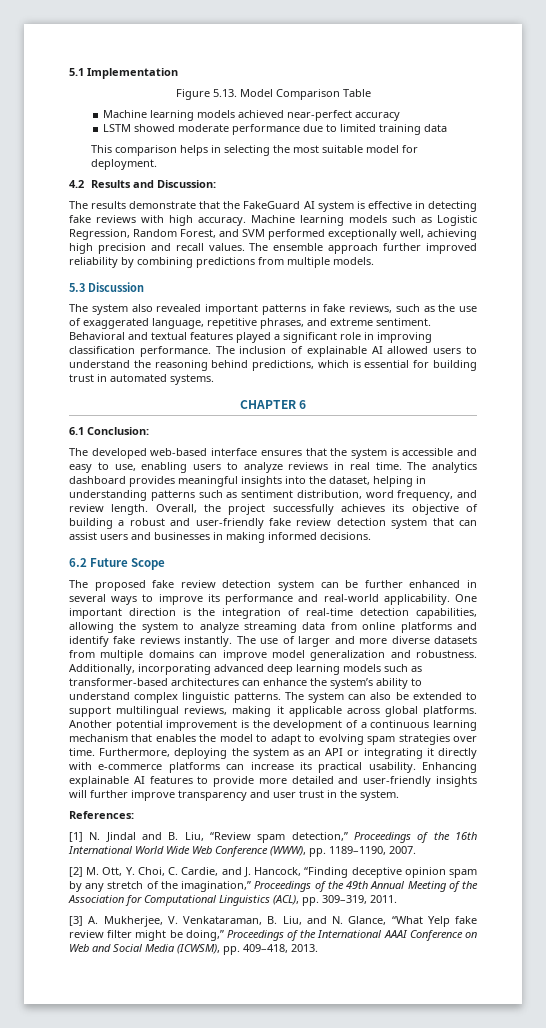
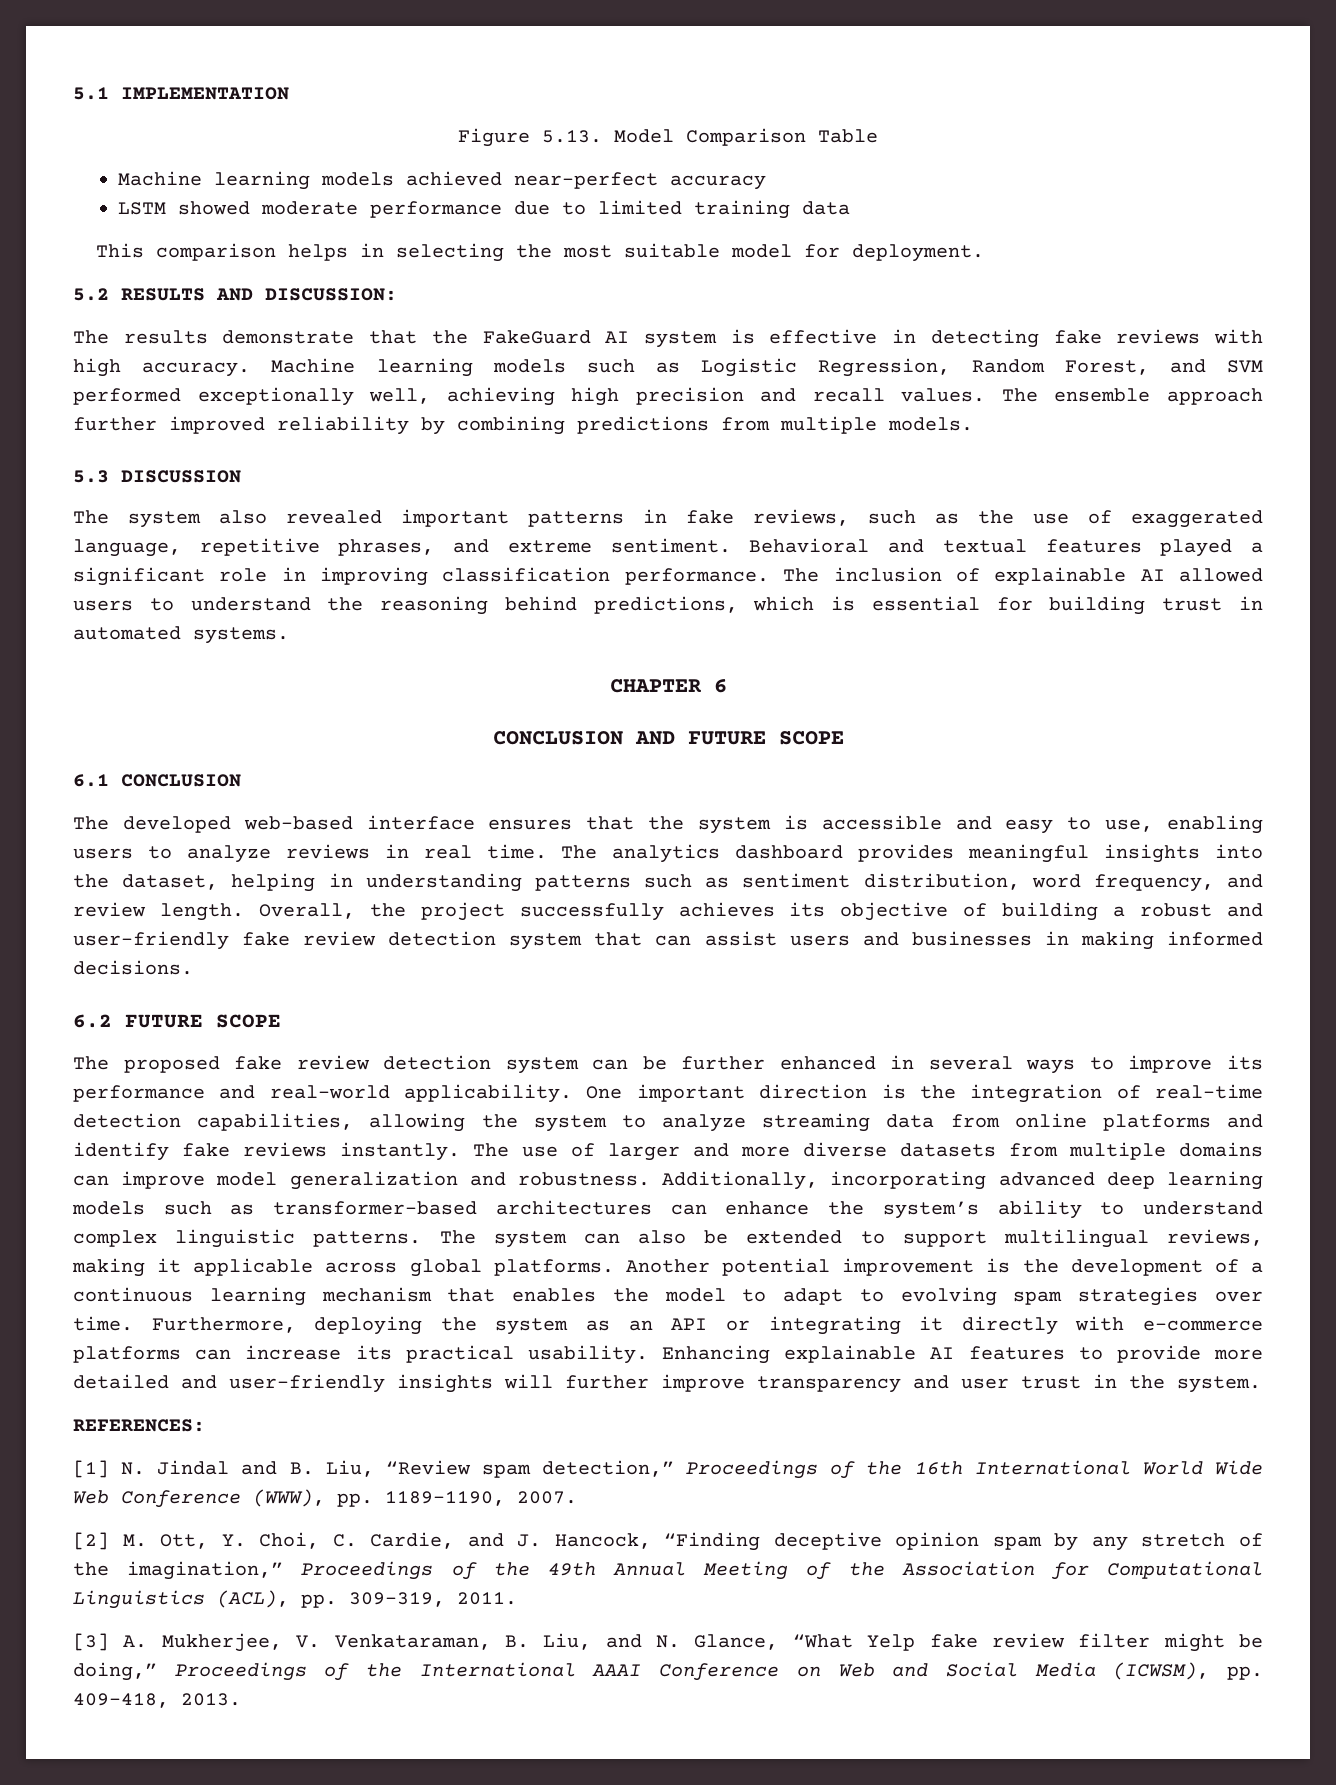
[87,68,178,79] Implementation -> [121,87,289,100] IMPLEMENTATION
[69,180,216,188] 4.2 Results and Discussion: -> [73,288,397,301] 5.2 RESULTS AND DISCUSSION:
[88,282,144,292] Discussion -> [121,470,241,483] DISCUSSION
(307, 404) none -> [492,731,844,745] // CONCLUSION AND FUTURE SCOPE
[87,427,149,435] Conclusion: -> [121,774,241,787] CONCLUSION
[90,558,166,570] Future Scope -> [125,1014,281,1028] FUTURE SCOPE
[69,811,134,819] References: -> [73,1419,205,1432] REFERENCES:

